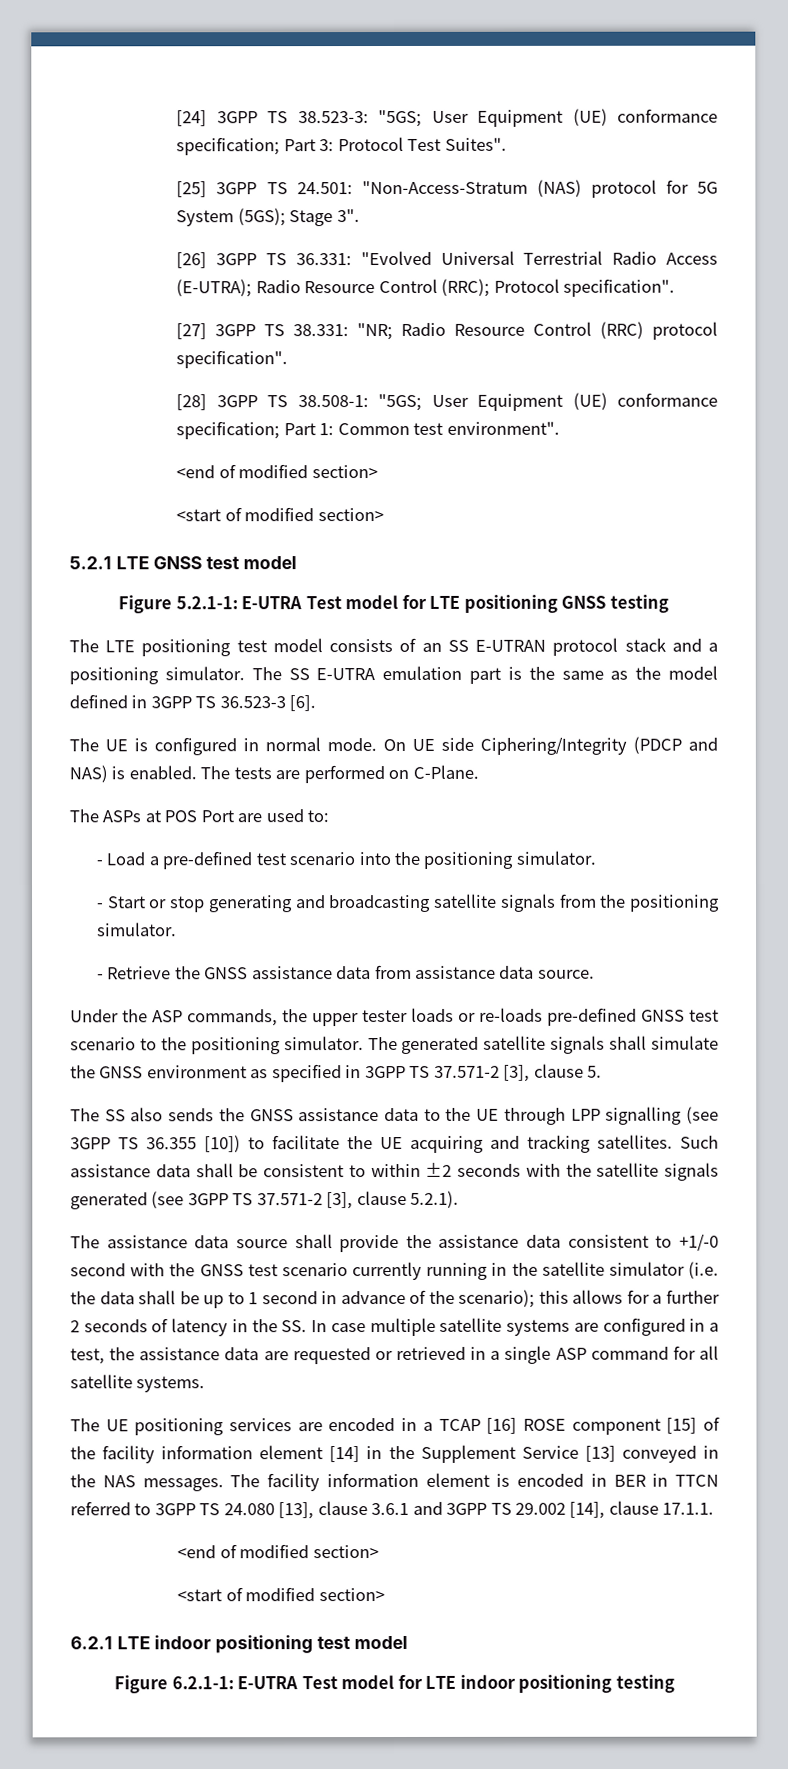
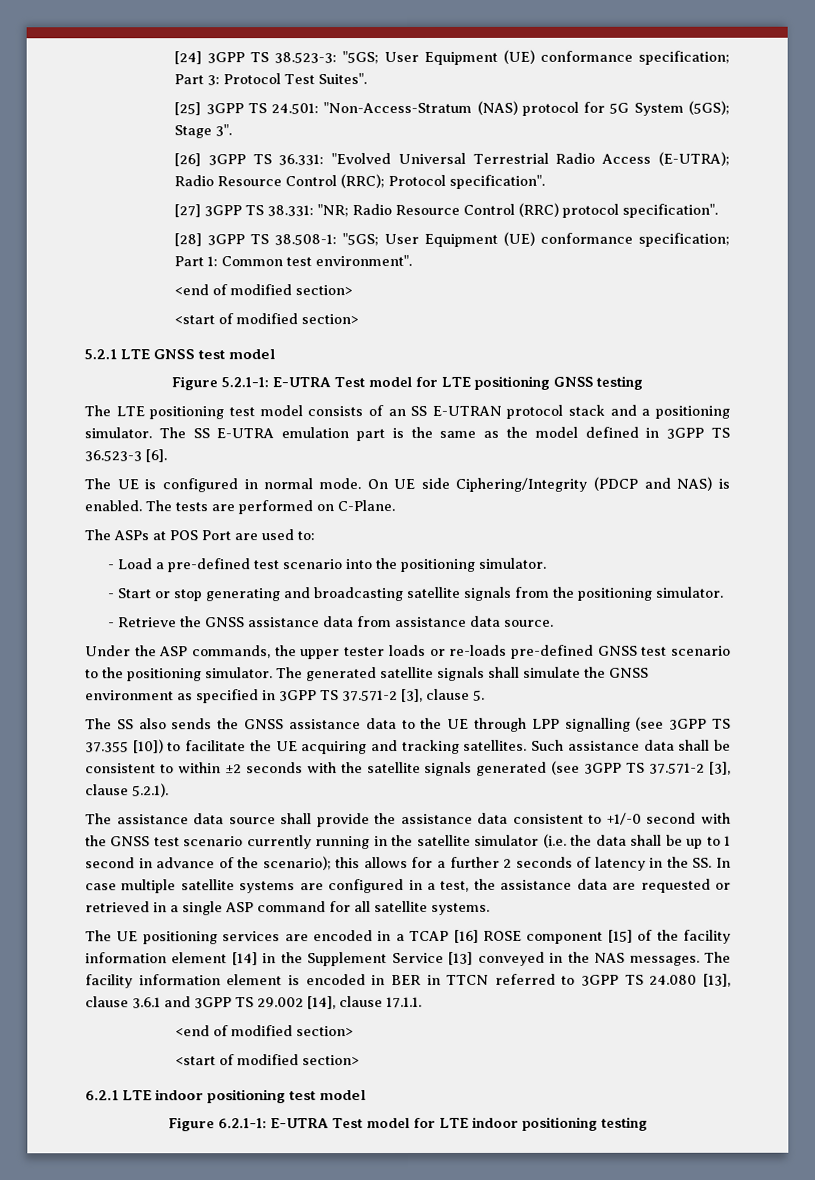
[146,1137,197,1150] 36.355 -> [85,741,129,753] 37.355

